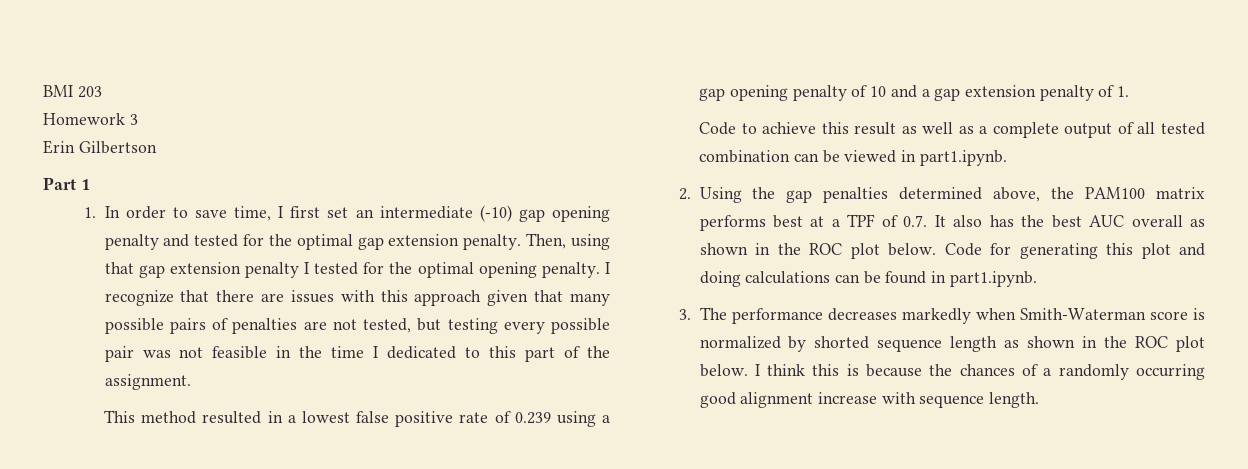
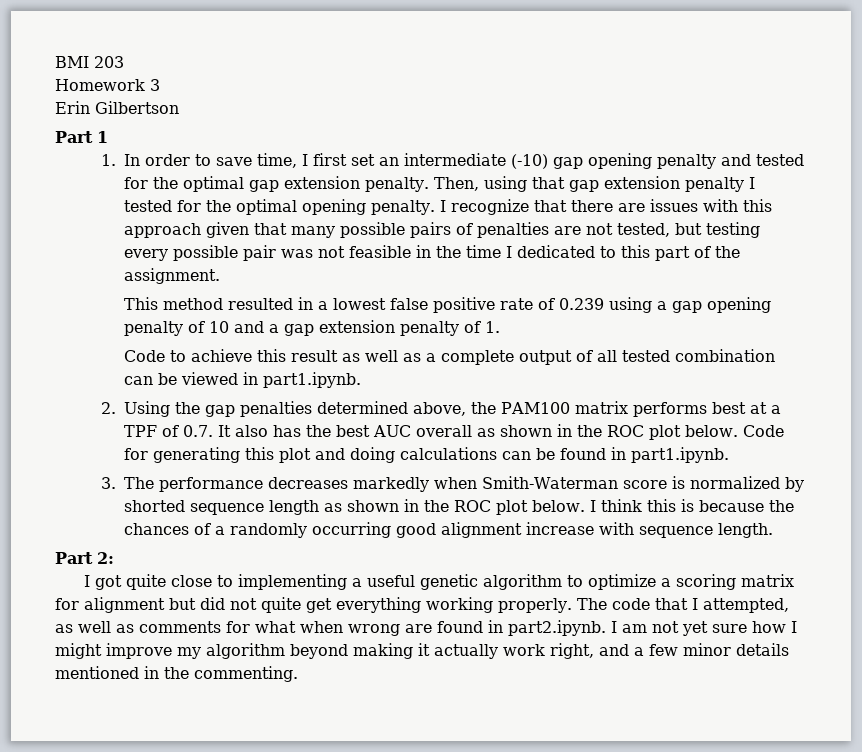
(1040, 400) none -> [55,552,114,564] [83,574,794,590] [55,597,789,613] [55,620,797,636] [55,643,789,659] [55,666,298,682] // Part 2: // I got quite close to implementing a useful genetic algorithm to optimize a scoring matrix for alignment but did not quite get everything working properly. The code that I attempted, as well as comments for what when wrong are found in part2.ipynb. I am not yet sure how I might improve my algorithm beyond making it actually work right, and a few minor details mentioned in the commenting.

